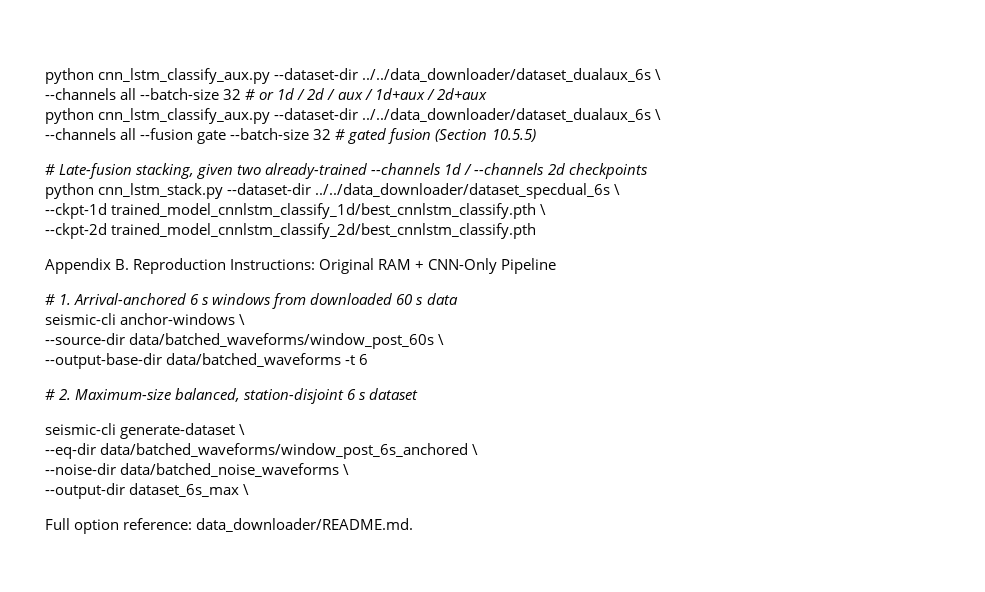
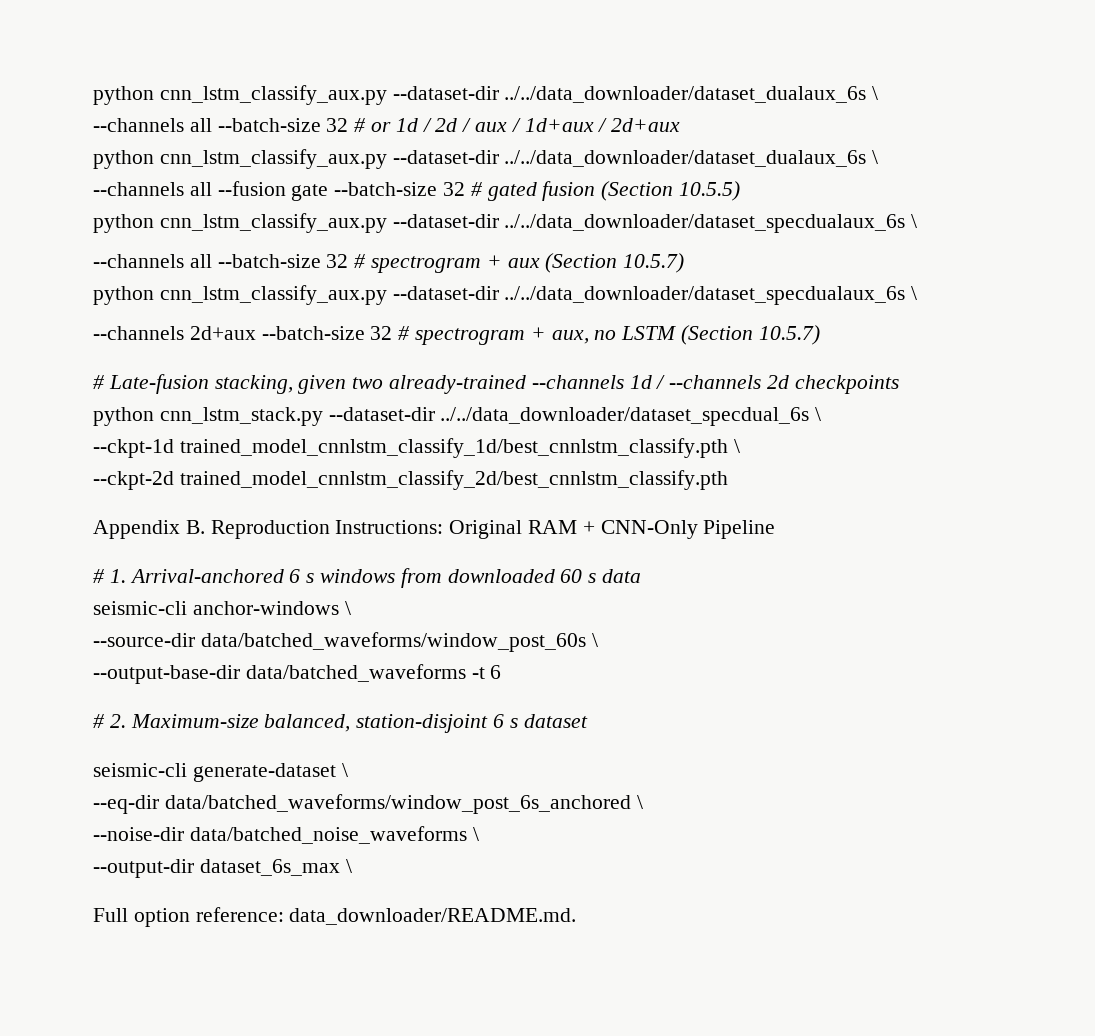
(536, 135) none -> [93,213,918,233] [93,253,685,273] [93,285,918,305] [93,325,820,345] // python cnn_lstm_classify_aux.py --dataset-dir ../../data_downloader/dataset_specdualaux_6s \ // --channels all --batch-size 32 # spectrogram + aux (Section 10.5.7) // python cnn_lstm_classify_aux.py --dataset-dir ../../data_downloader/dataset_specdualaux_6s \ // --channels 2d+aux --batch-size 32 # spectrogram + aux, no LSTM (Section 10.5.7)

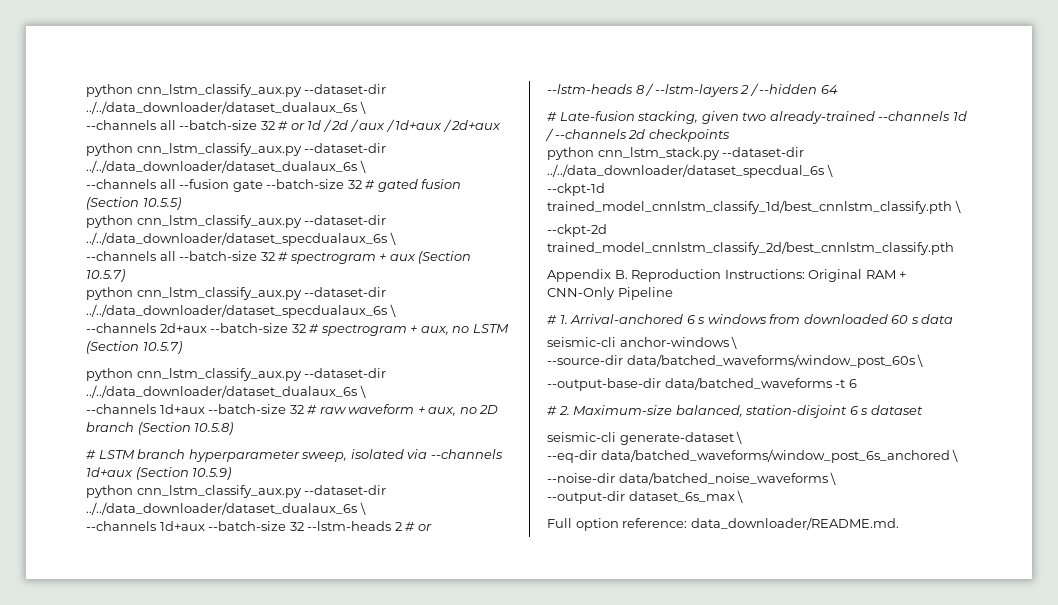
(820, 335) none -> [86,368,387,381] [86,385,366,398] [86,404,499,416] [86,422,234,435] [86,449,503,462] [86,467,232,480] [86,485,387,498] [86,502,366,515] [86,521,432,531] [547,83,838,97] // python cnn_lstm_classify_aux.py --dataset-dir ../../data_downloader/dataset_dualaux_6s \ // --channels 1d+aux --batch-size 32 # raw waveform + aux, no 2D branch (Section 10.5.8) // # LSTM branch hyperparameter sweep, isolated via --channels 1d+aux (Section 10.5.9) // python cnn_lstm_classify_aux.py --dataset-dir ../../data_downloader/dataset_dualaux_6s \ // --channels 1d+aux --batch-size 32 --lstm-heads 2 # or --lstm-heads 8 / --lstm-layers 2 / --hidden 64

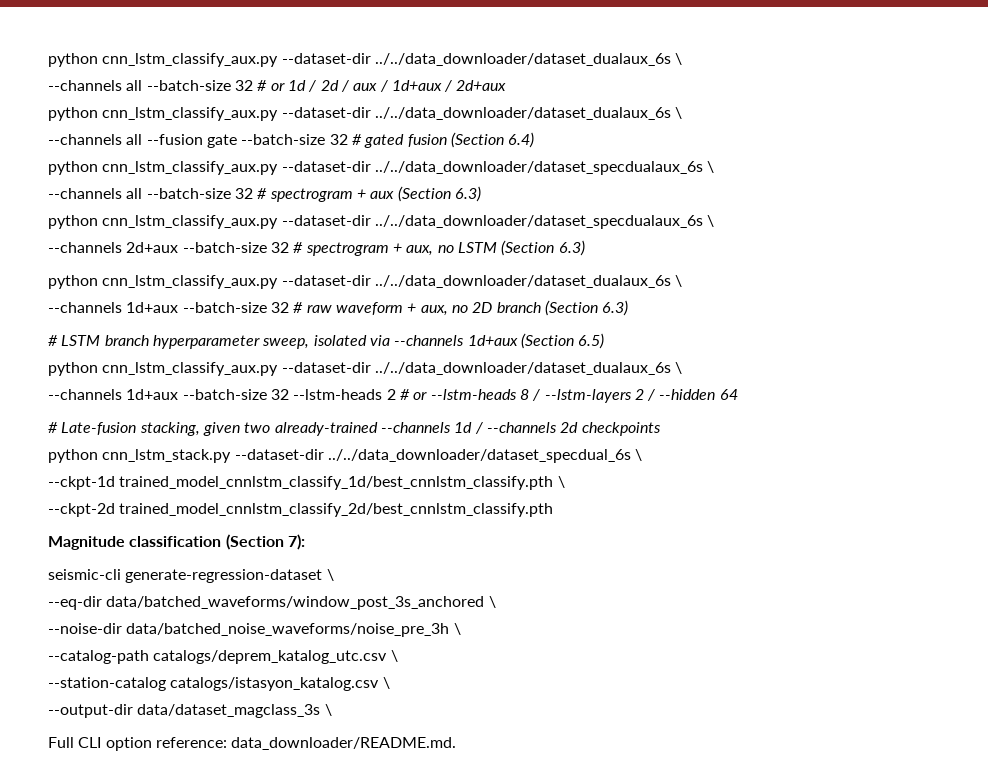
[142,197,181,210] 10.5.5) -> [508,132,535,148] 6.4)
[86,269,125,282] 10.5.7) -> [454,186,481,202] 6.3)
[142,341,182,354] 10.5.7) -> [558,240,585,256] 6.3)
[194,422,234,435] 10.5.8) -> [602,300,629,316] 6.3)
[192,467,232,480] 10.5.9) -> [578,333,605,349] 6.5)
[547,269,907,282] [547,287,673,300] [547,314,954,324] [547,336,738,349] [547,354,924,368] [547,377,857,391] [547,405,923,418] [547,432,734,445] Appendix B. Reproduction Instructions: Original RAM + CNN-Only Pipeline // # 1. Arrival-anchored 6 s windows from downloaded 60 s data // seismic-cli anchor-windows \ // --source-dir data/batched_waveforms/window_post_60s \ // --output-base-dir data/batched_waveforms -t 6 // # 2. Maximum-size balanced, station-disjoint 6 s dataset // seismic-cli generate-dataset -> [48,534,305,550] [48,569,323,583] Magnitude classification (Section 7): // seismic-cli generate-regression-dataset
[600,449,950,463] data/batched_waveforms/window_post_6s_anchored -> [106,596,485,610] data/batched_waveforms/window_post_3s_anchored
[618,472,828,485] data/batched_noise_waveforms -> [126,623,461,637] [48,650,398,664] [48,677,380,691] data/batched_noise_waveforms/noise_pre_3h \ // --catalog-path catalogs/deprem_katalog_utc.csv \ // --station-catalog catalogs/istasyon_katalog.csv
[628,491,735,502] dataset_6s_max -> [137,704,321,718] data/dataset_magclass_3s
(572, 523) none -> [78,737,102,748] CLI

